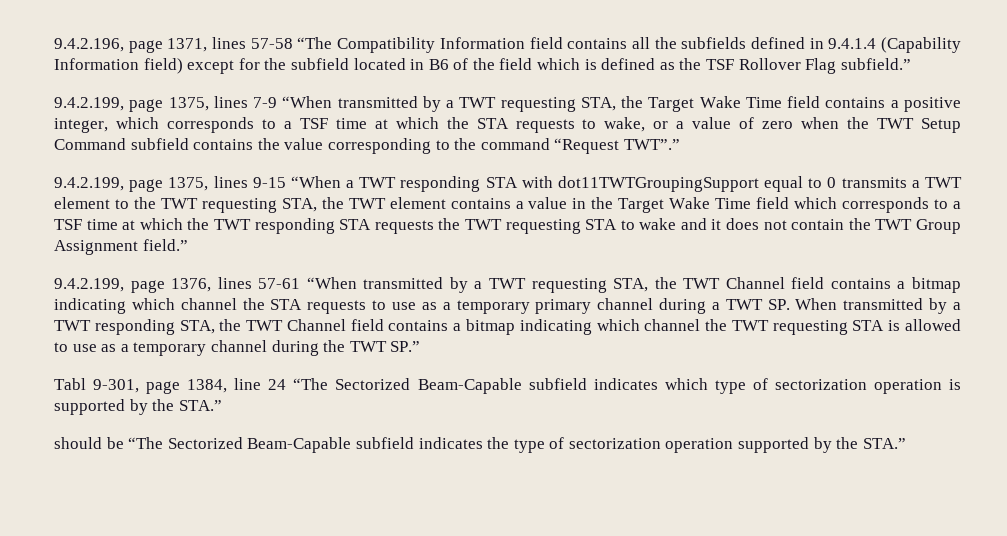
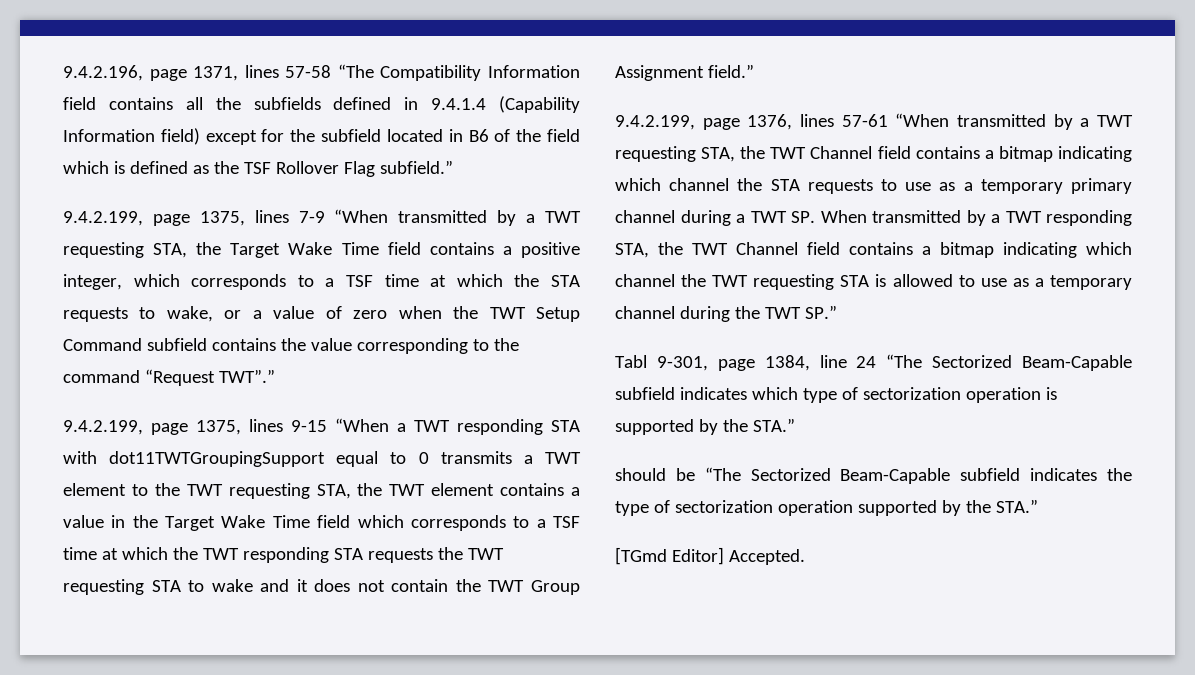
(906, 443) none -> [615,547,805,565] // [TGmd Editor] Accepted.

